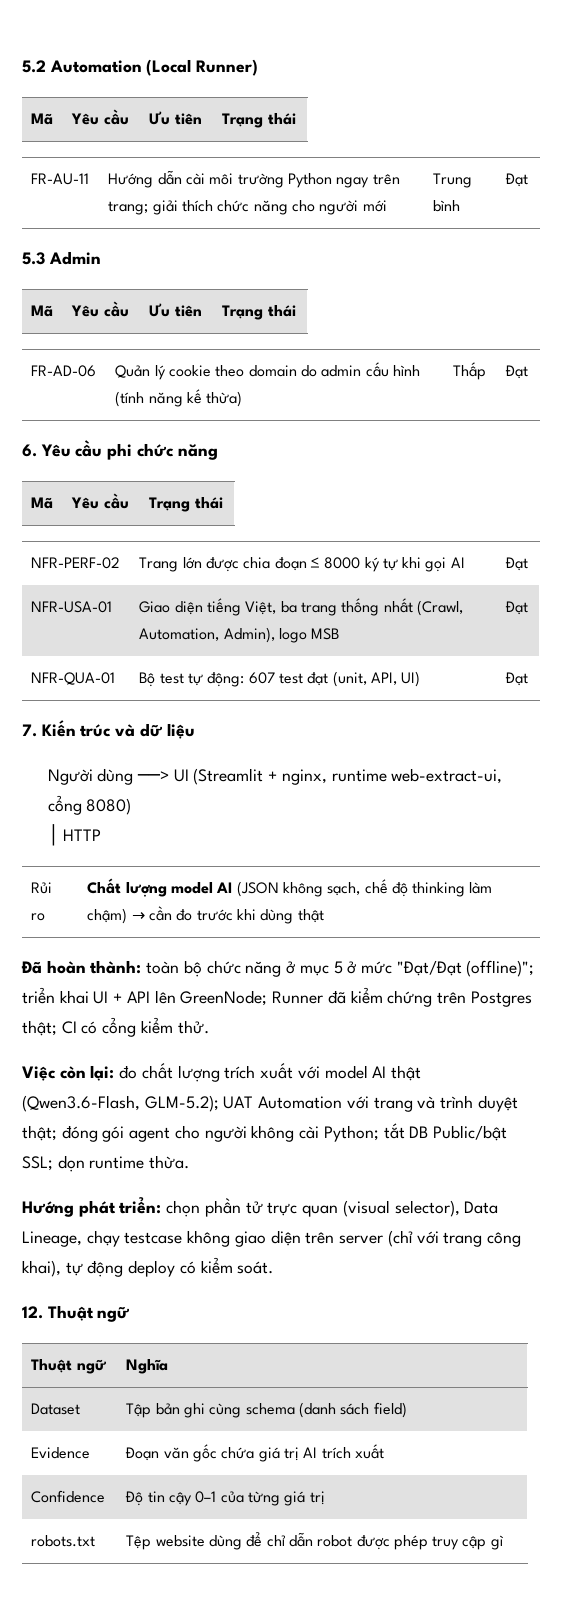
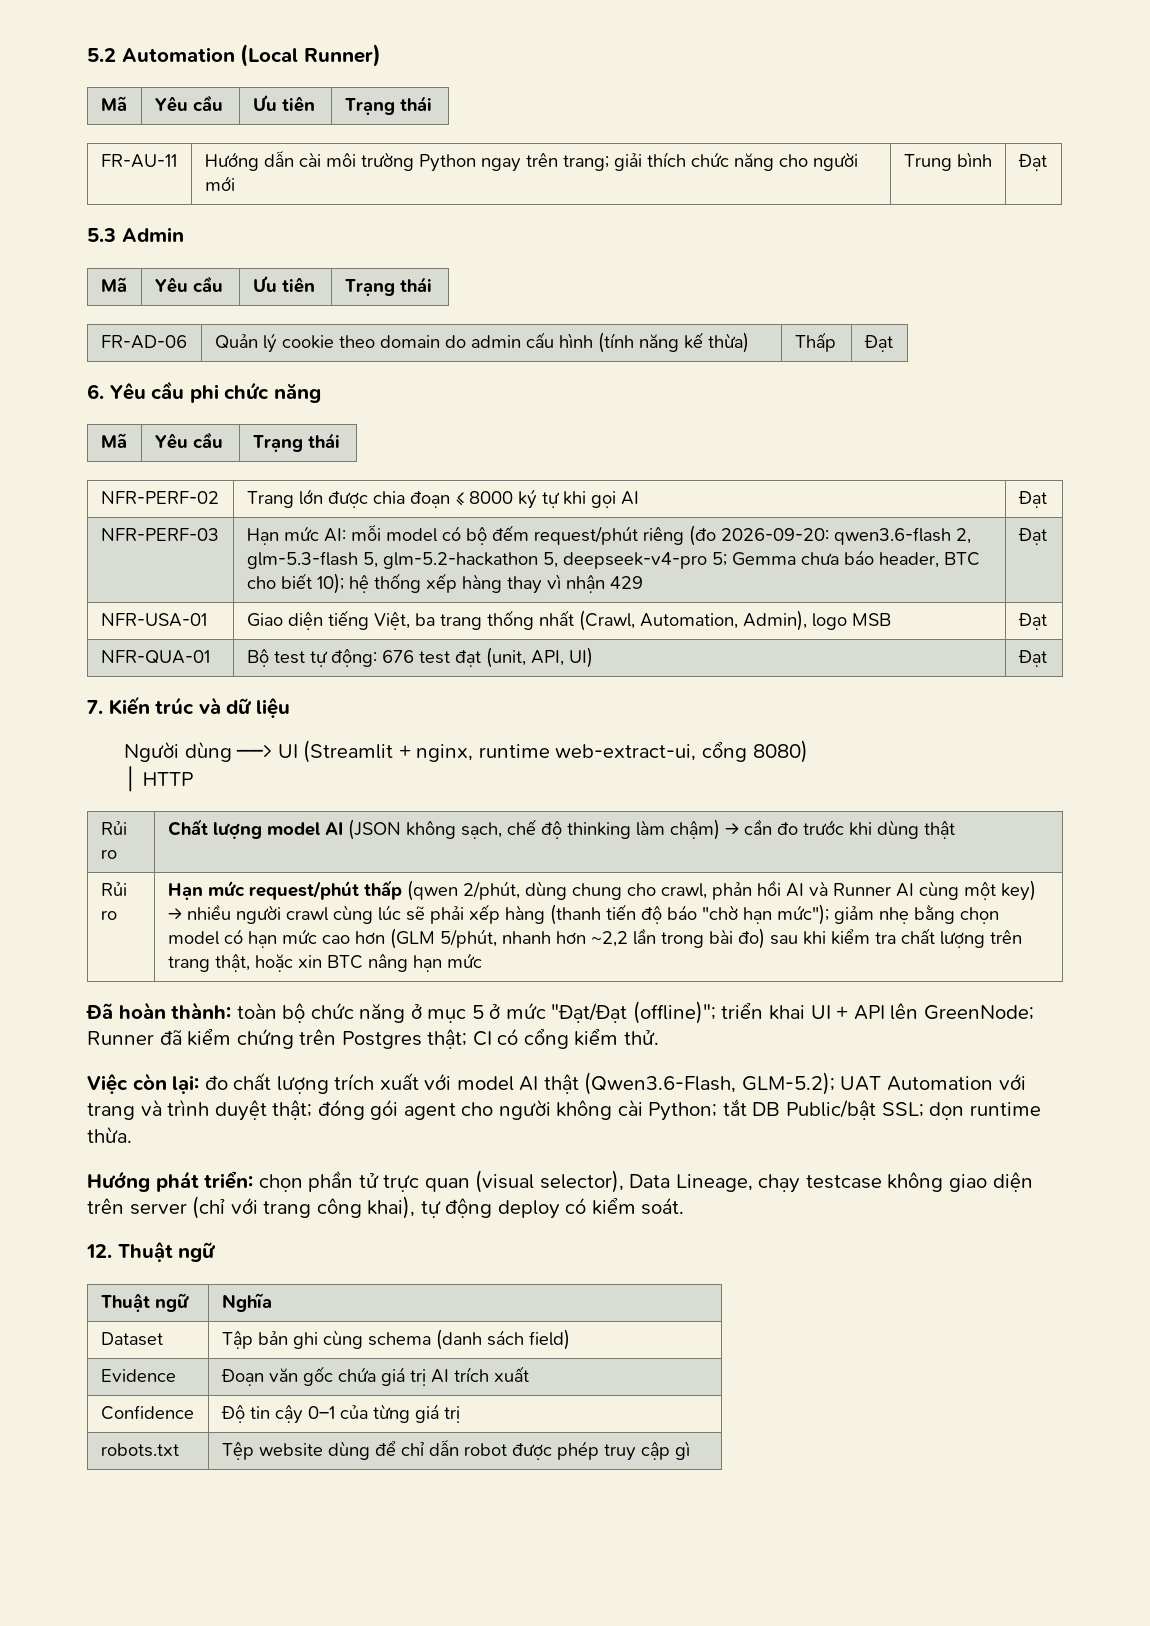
(529, 564) none -> [100,528,219,541] [246,525,971,546] [246,550,980,569] [246,573,643,594] [1017,528,1047,545] // NFR-PERF-03 | Hạn mức AI: mỗi model có bộ đếm request/phút riêng (đo 2026-09-20: qwen3.6-flash 2, glm-5.3-flash 5, glm-5.2-hackathon 5, deepseek-v4-pro 5; Gemma chưa báo header, BTC cho biết 10); hệ thống xếp hàng thay vì nhận 429 | Đạt
[248,672,275,684] 607 -> [381,650,414,663] 676
(324, 916) none -> [100,882,127,896] [100,910,117,920] [167,880,1036,901] [167,904,999,925] [167,928,1022,949] [167,953,482,972] // Rủi ro | Hạn mức request/phút thấp (qwen 2/phút, dùng chung cho crawl, phản hồi AI và Runner AI cùng một key) → nhiều người crawl cùng lúc sẽ phải xếp hàng (thanh tiến độ báo "chờ hạn mức"); giảm nhẹ bằng chọn model có hạn mức cao hơn (GLM 5/phút, nhanh hơn ~2,2 lần trong bài đo) sau khi kiểm tra chất lượng trên trang thật, hoặc xin BTC nâng hạn mức

